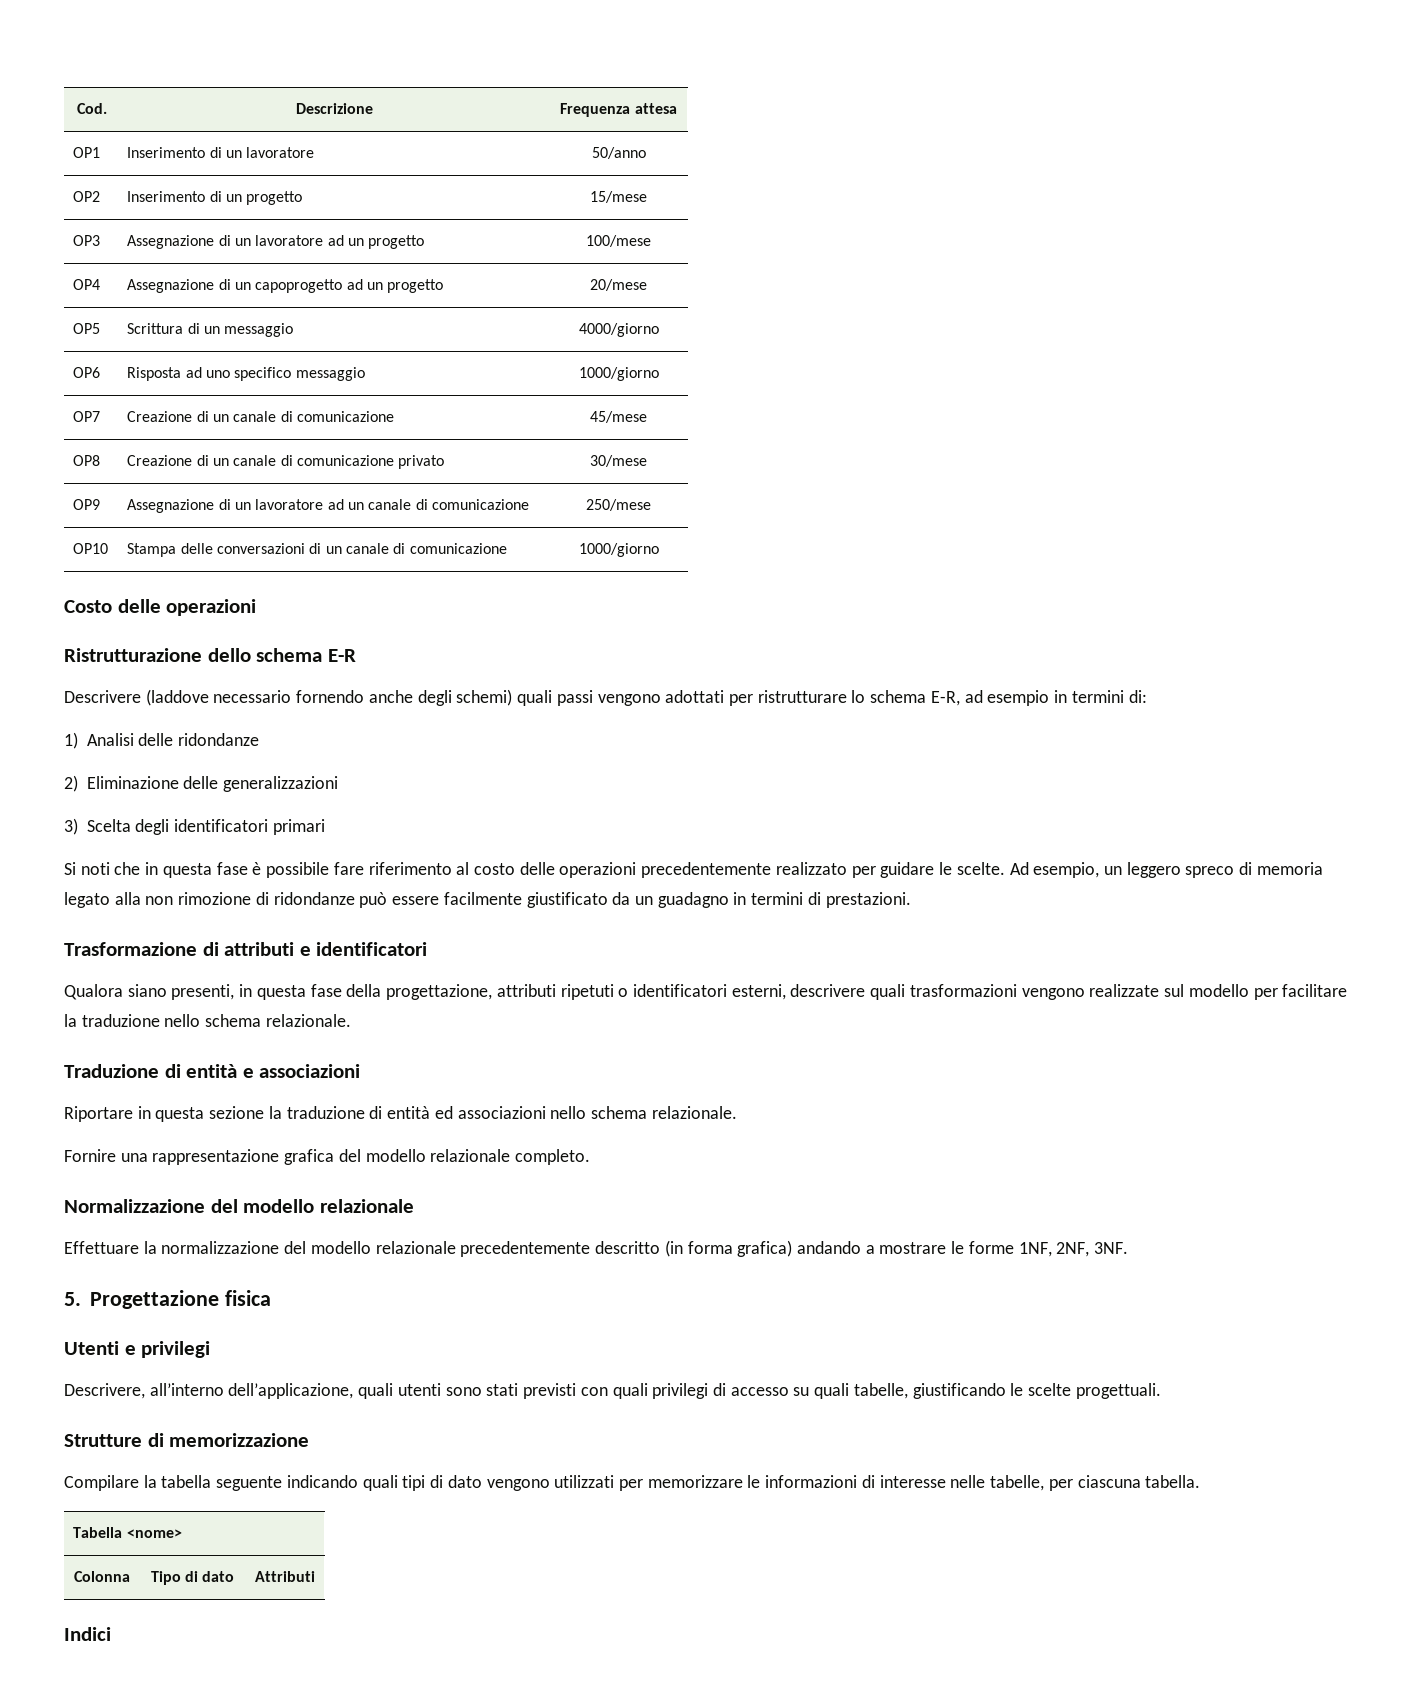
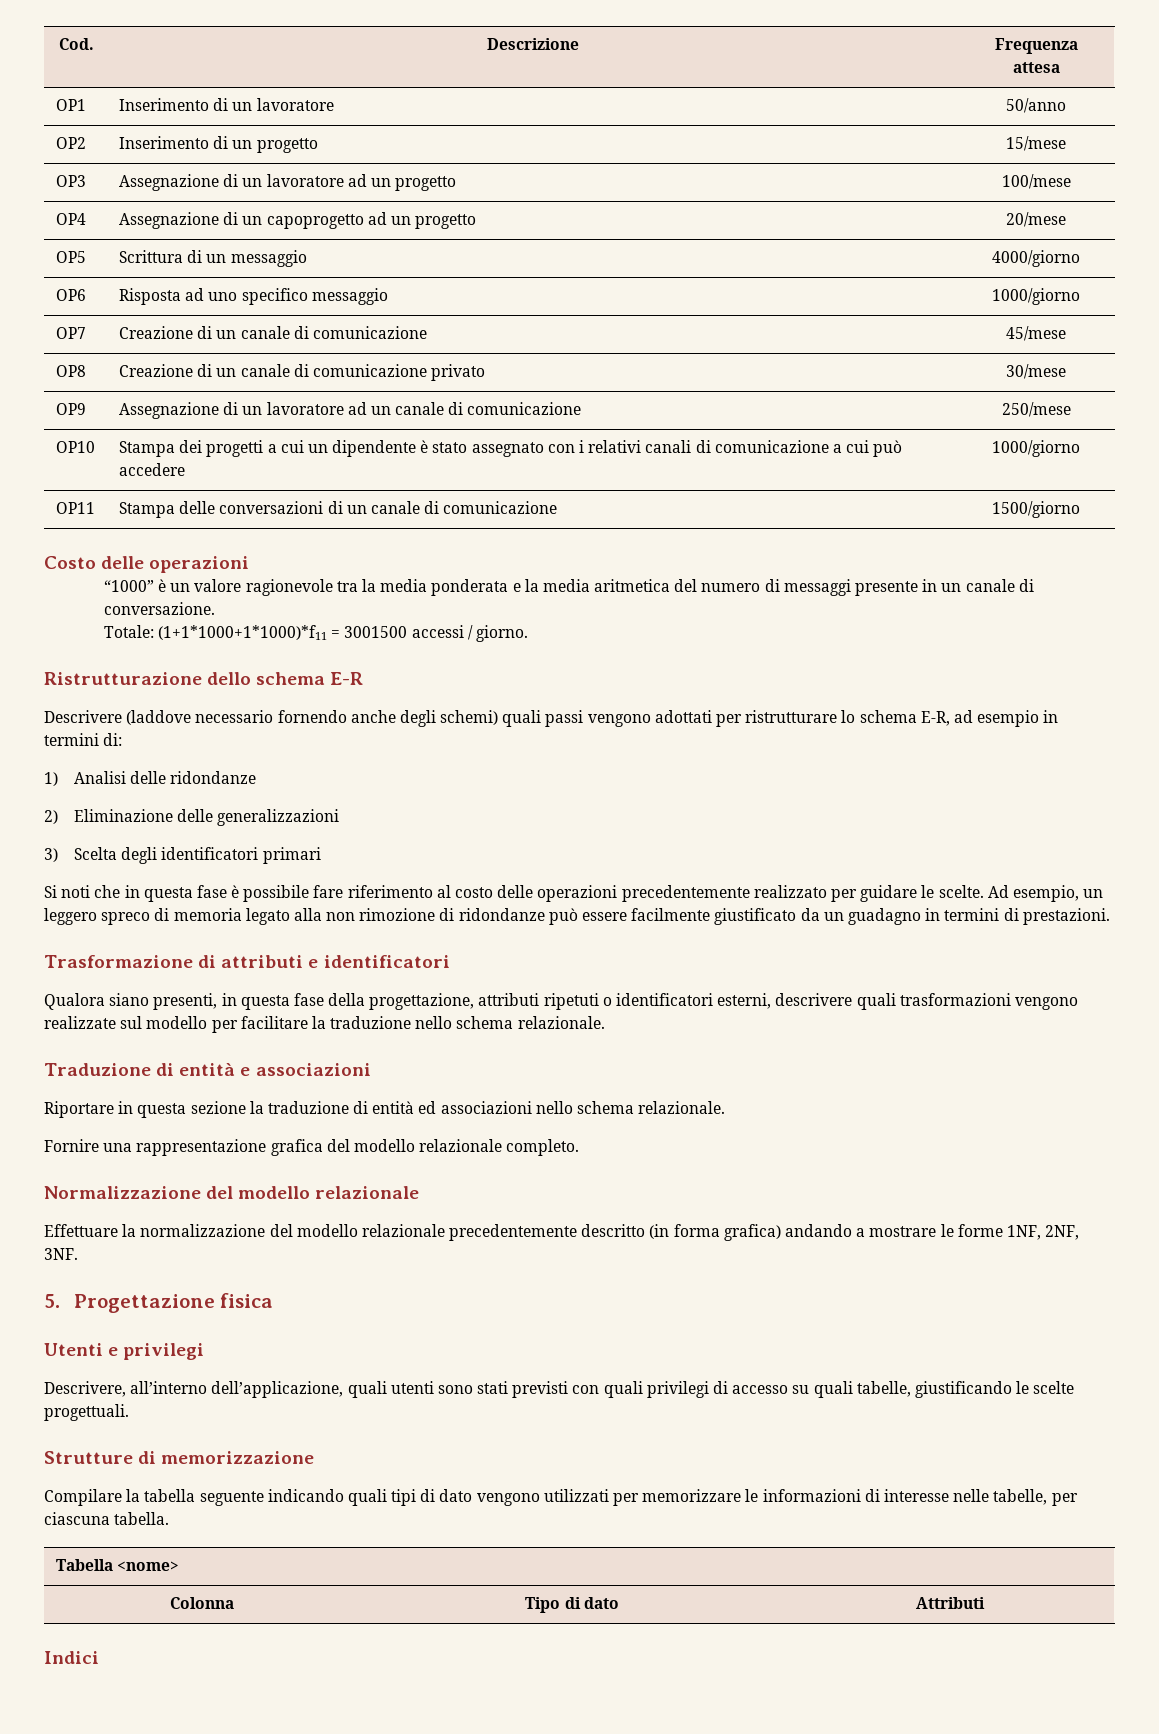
(109, 548) none -> [118,440,903,457] [118,463,185,476] [992,440,1080,457] [55,502,95,514] | Stampa dei progetti a cui un dipendente è stato assegnato con i relativi canali di comunicazione a cui può accedere | 1000/giorno // OP11
[578,543,659,557] 1000/giorno -> [992,501,1080,518] 1500/giorno
(257, 607) none -> [103,579,1034,596] [103,602,215,615] [103,625,529,642] // “1000” è un valore ragionevole tra la media ponderata e la media aritmetica del numero di messaggi presente in un canale di conversazione. // Totale: (1+1*1000+1*1000)*f11 = 3001500 accessi / giorno.

